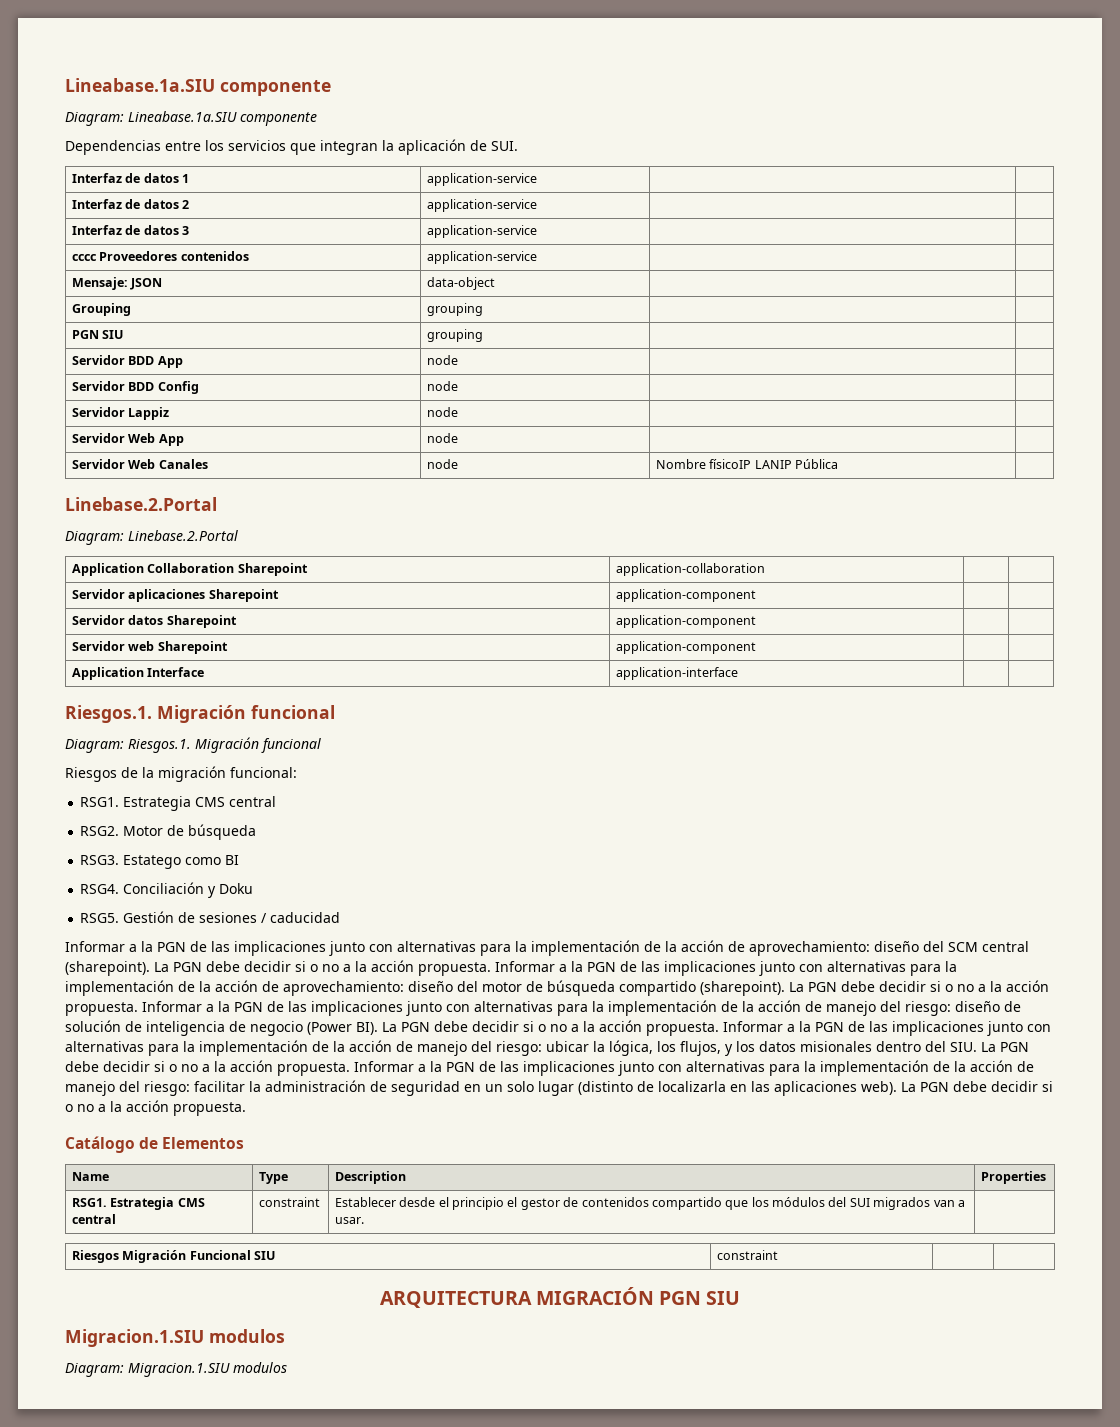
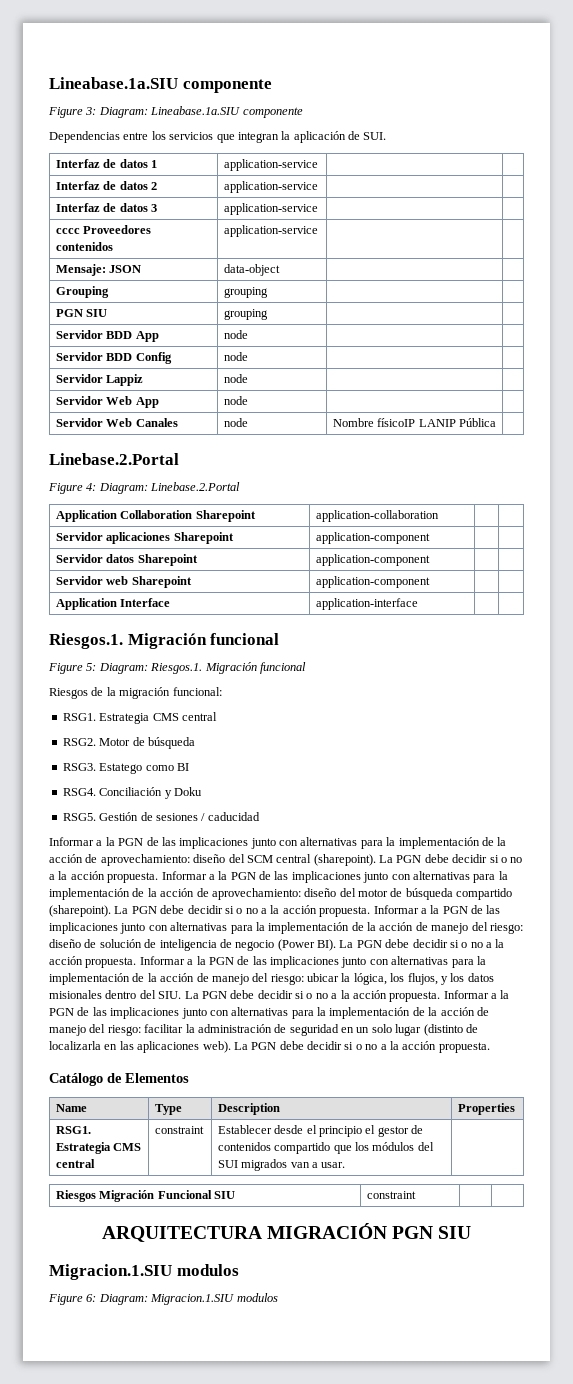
[65,78,331,96] Lineabase.1a.SIU componente // -> [49,77,272,93] [48,107,97,118] Lineabase.1a.SIU componente // Figure 3:
(217, 504) none -> [48,483,97,494] Figure 4:
(335, 712) none -> [48,663,97,674] Figure 5:
(285, 1336) none -> [48,1294,97,1305] Figure 6:

